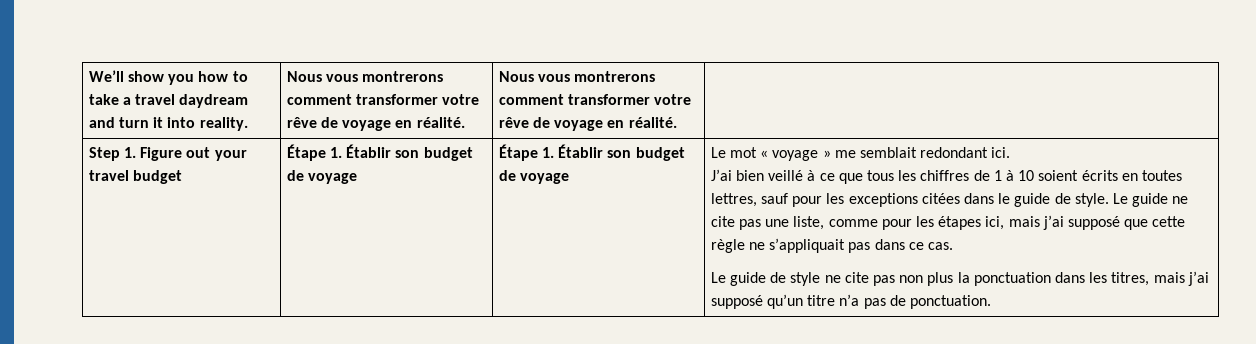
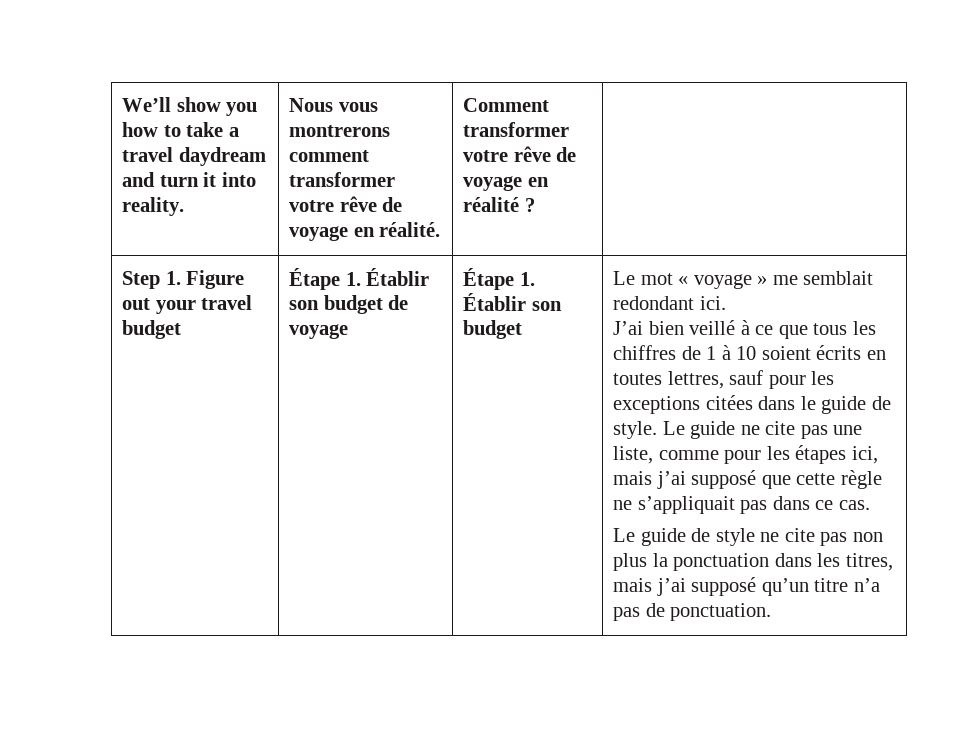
[498,71,656,82] [498,94,692,105] [498,117,677,131] Nous vous montrerons comment transformer votre rêve de voyage en réalité. -> [463,98,550,112] [463,122,570,137] [463,146,577,162] [463,176,549,191] [463,197,535,212] Comment transformer votre rêve de voyage en réalité ?
[498,170,570,184] de voyage -> (523, 329) none

